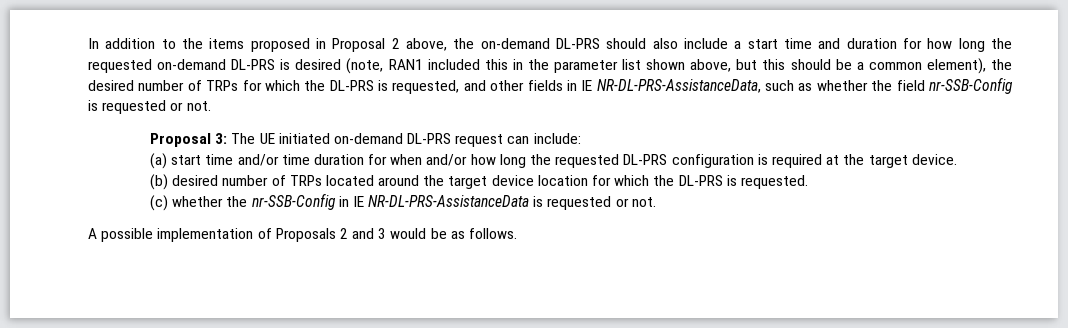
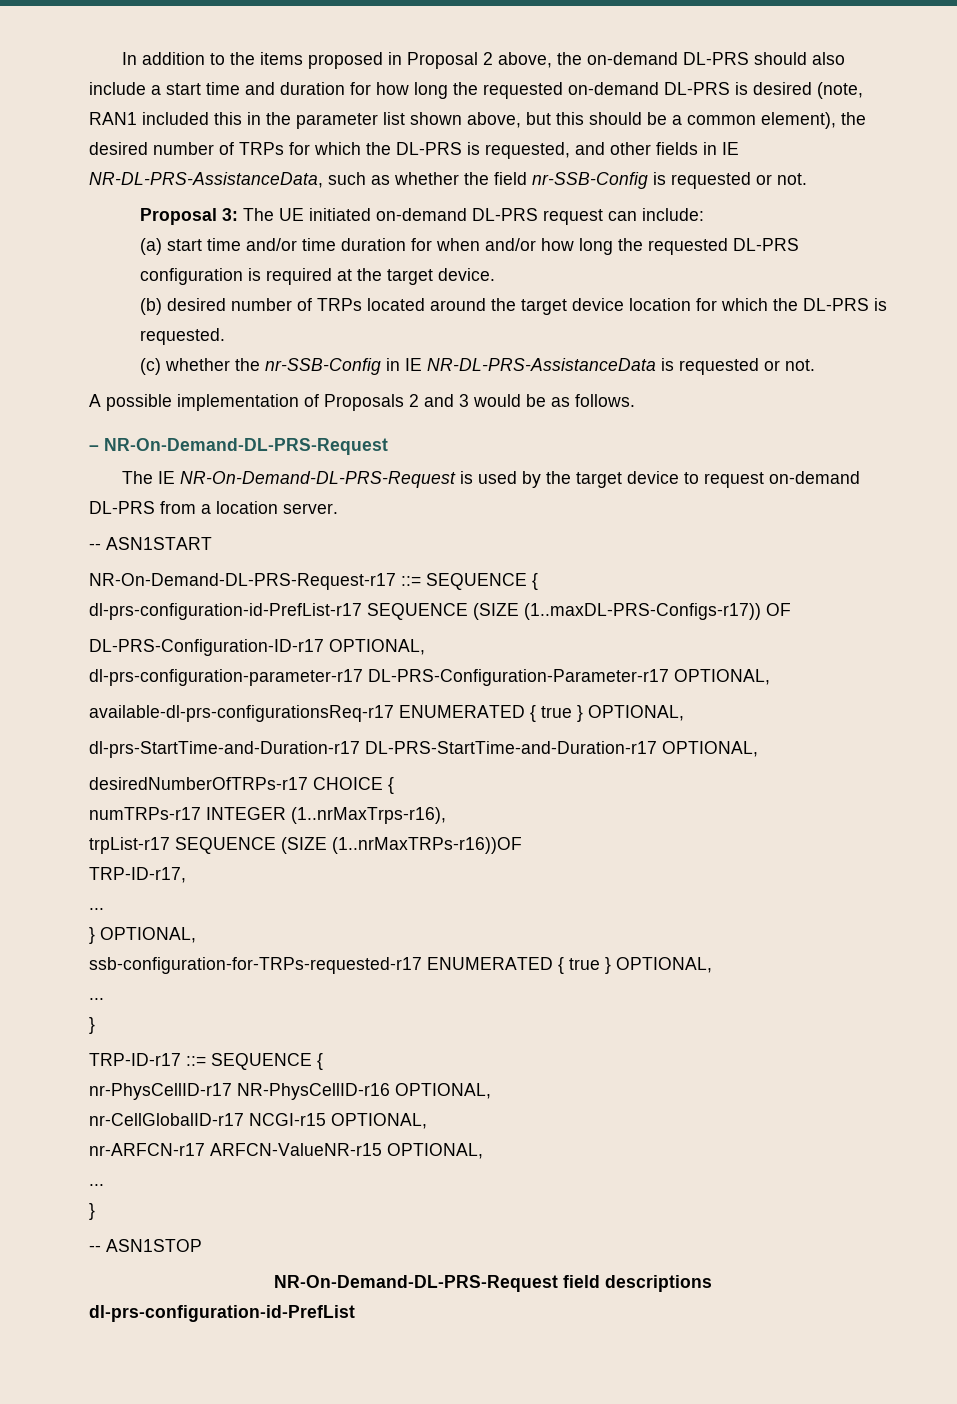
(518, 233) none -> [89,438,388,455] [122,471,861,488] [89,501,338,514] [89,537,212,550] [89,573,538,590] [89,603,791,620] [89,639,425,656] [89,669,770,686] [89,705,684,722] [89,741,758,758] [89,777,394,794] [89,807,446,824] [89,837,522,854] [89,867,186,883] [89,908,104,910] [89,927,196,944] [89,957,712,974] [89,998,104,1000] [89,1017,95,1034] [89,1053,323,1070] [89,1083,491,1100] [89,1113,427,1129] [89,1143,483,1159] [89,1184,104,1186] [89,1203,95,1220] [89,1239,202,1252] [274,1275,712,1292] [89,1305,355,1322] // – NR-On-Demand-DL-PRS-Request // The IE NR-On-Demand-DL-PRS-Request is used by the target device to request on-demand DL-PRS from a location server. // -- ASN1START // NR-On-Demand-DL-PRS-Request-r17 ::= SEQUENCE { // dl-prs-configuration-id-PrefList-r17 SEQUENCE (SIZE (1..maxDL-PRS-Configs-r17)) OF // DL-PRS-Configuration-ID-r17 OPTIONAL, // dl-prs-configuration-parameter-r17 DL-PRS-Configuration-Parameter-r17 OPTIONAL, // available-dl-prs-configurationsReq-r17 ENUMERATED { true } OPTIONAL, // dl-prs-StartTime-and-Duration-r17 DL-PRS-StartTime-and-Duration-r17 OPTIONAL, // desiredNumberOfTRPs-r17 CHOICE { // numTRPs-r17 INTEGER (1..nrMaxTrps-r16), // trpList-r17 SEQUENCE (SIZE (1..nrMaxTRPs-r16))OF // TRP-ID-r17, // ... // } OPTIONAL, // ssb-configuration-for-TRPs-requested-r17 ENUMERATED { true } OPTIONAL, // ... // } // TRP-ID-r17 ::= SEQUENCE { // nr-PhysCellID-r17 NR-PhysCellID-r16 OPTIONAL, // nr-CellGlobalID-r17 NCGI-r15 OPTIONAL, // nr-ARFCN-r17 ARFCN-ValueNR-r15 OPTIONAL, // ... // } // -- ASN1STOP // NR-On-Demand-DL-PRS-Request field descriptions // dl-prs-configuration-id-PrefList

